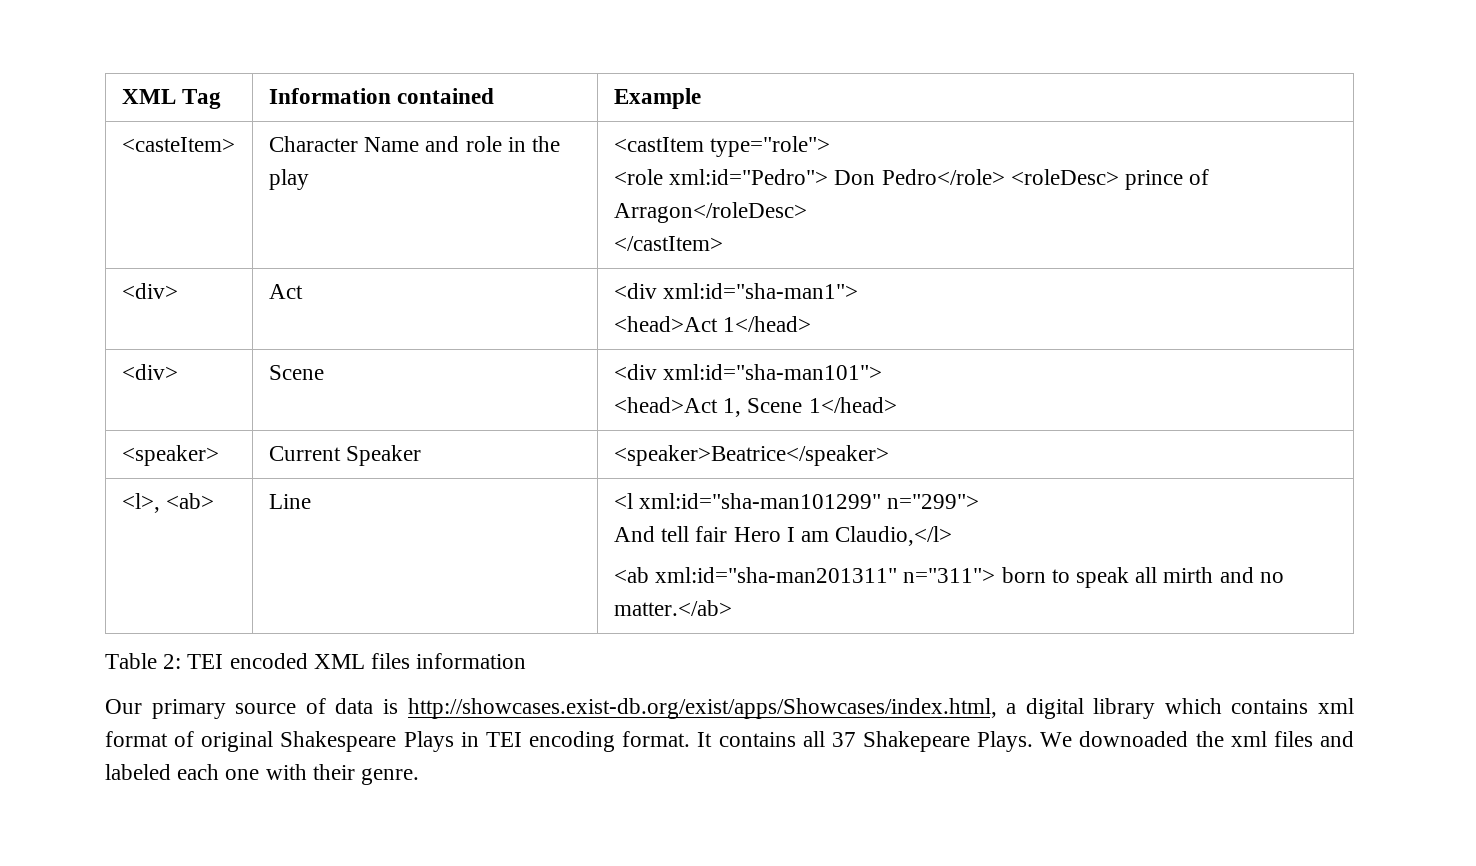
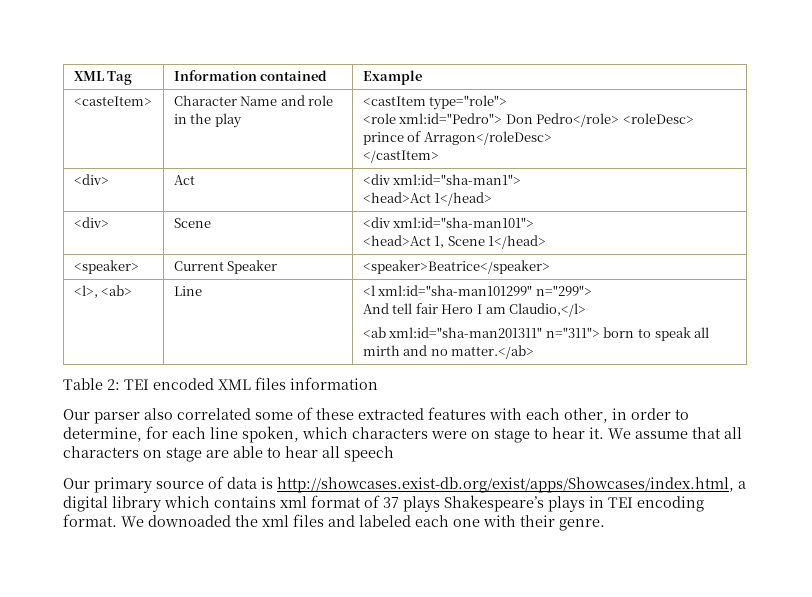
(527, 661) none -> [63,407,689,424] [63,426,742,443] [63,446,394,462] // Our parser also correlated some of these extracted features with each other, in order to determine, for each line spoken, which characters were on stage to hear it. We assume that all characters on stage are able to hear all speech
[201,731,1034,752] original Shakespeare Plays in TEI encoding format. It contains all 37 Shakepeare Plays. -> [383,495,704,512] [63,514,117,527] 37 plays Shakespeare’s plays in TEI encoding format.

